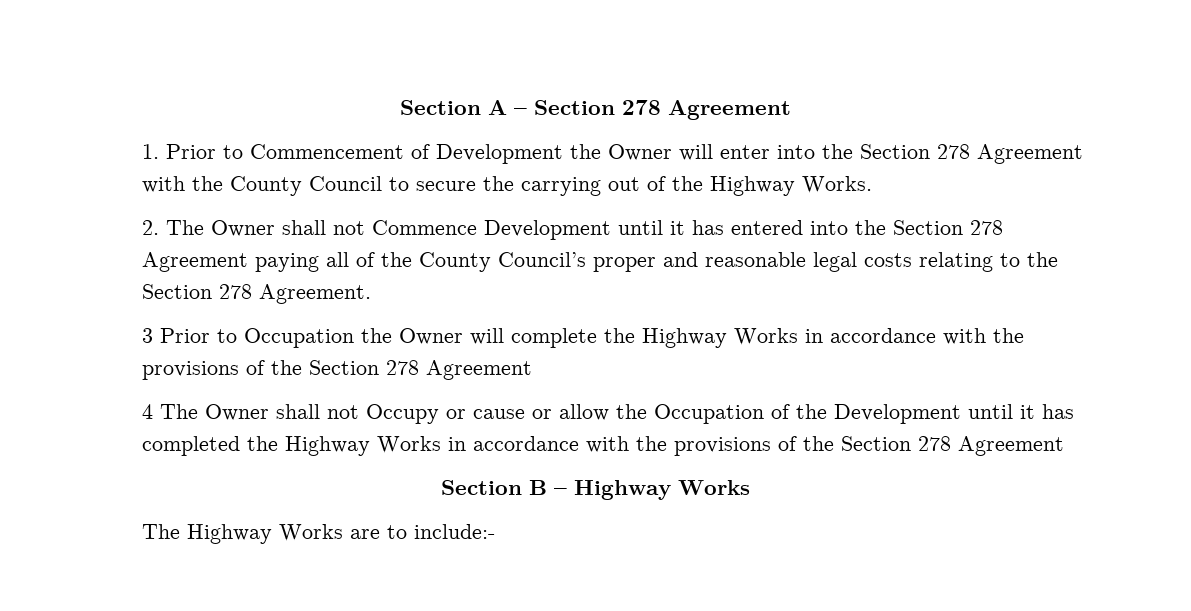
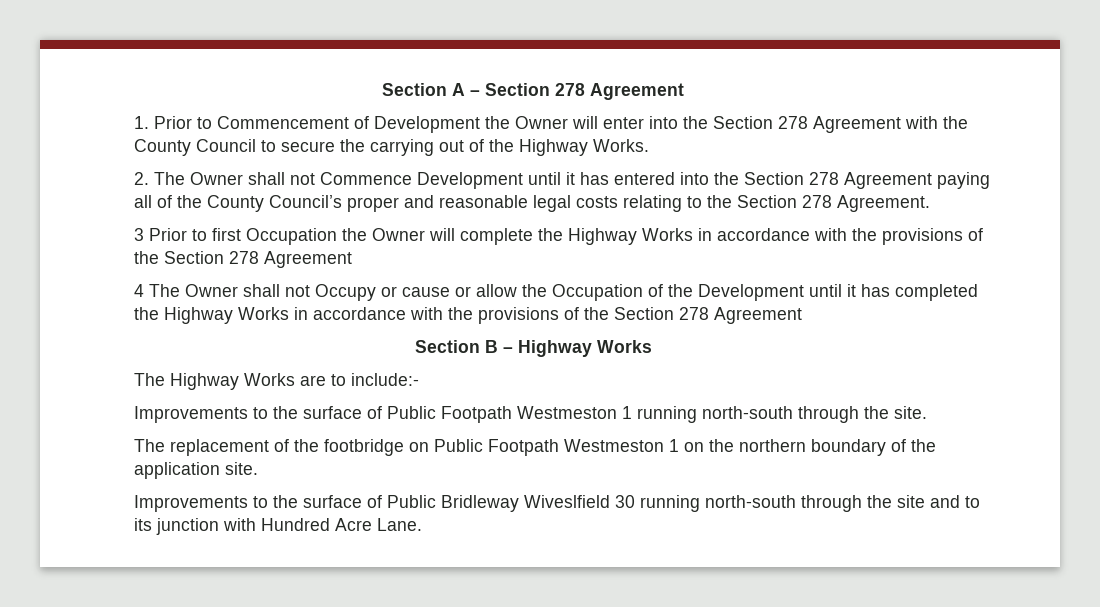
(237, 336) none -> [212,228,242,241] first
(495, 531) none -> [134,406,928,423] [134,439,937,456] [134,462,259,479] [134,495,981,512] [134,518,423,535] // Improvements to the surface of Public Footpath Westmeston 1 running north-south through the site. // The replacement of the footbridge on Public Footpath Westmeston 1 on the northern boundary of the application site. // Improvements to the surface of Public Bridleway Wiveslfield 30 running north-south through the site and to its junction with Hundred Acre Lane.

